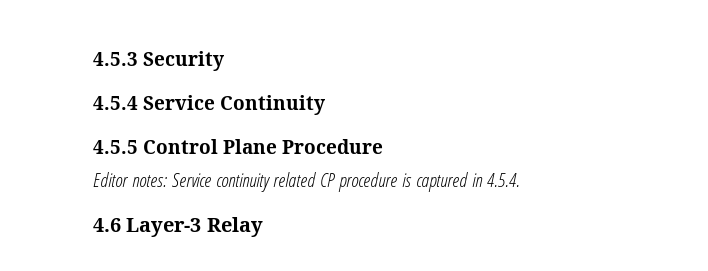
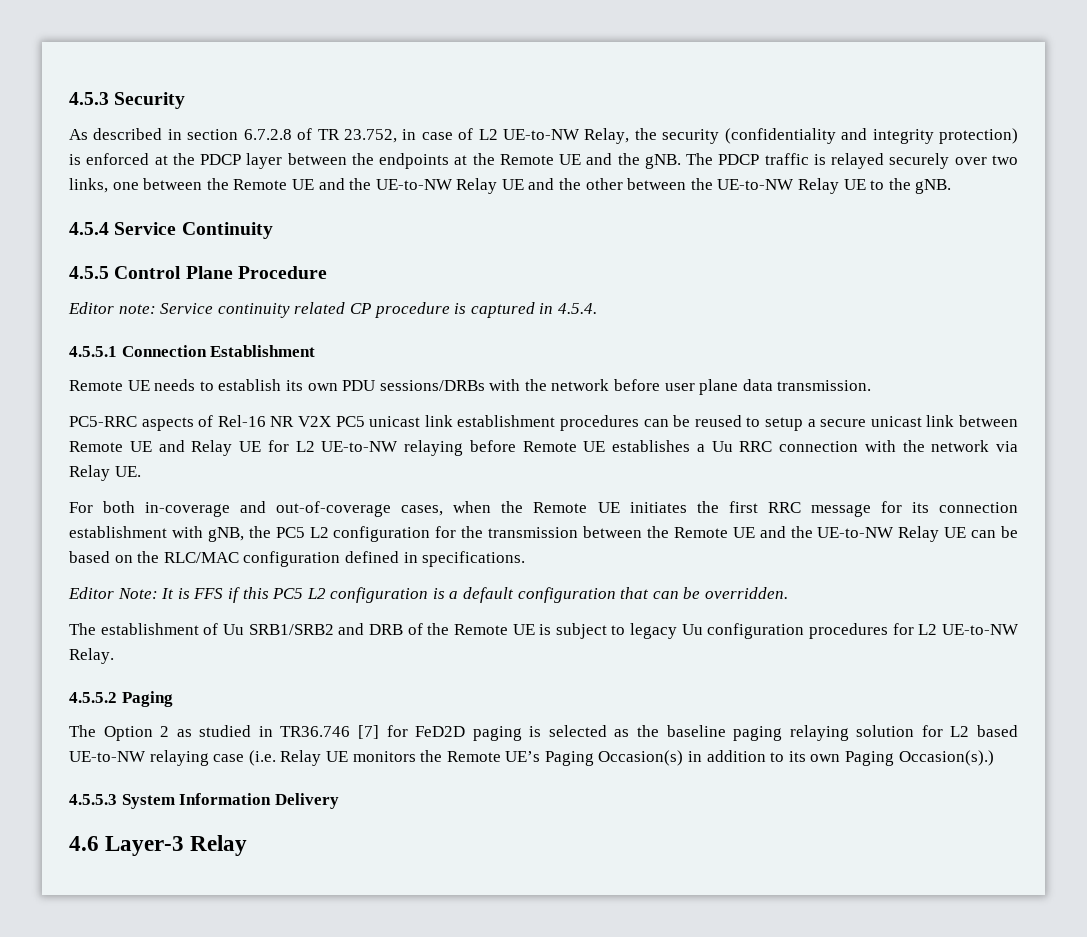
(225, 61) none -> [69,128,1019,144] [69,153,1018,169] [69,178,952,194] // As described in section 6.7.2.8 of TR 23.752, in case of L2 UE-to-NW Relay, the security (confidentiality and integrity protection) is enforced at the PDCP layer between the endpoints at the Remote UE and the gNB. The PDCP traffic is relayed securely over two links, one between the Remote UE and the UE-to-NW Relay UE and the other between the UE-to-NW Relay UE to the gNB.
[131,175,167,187] notes: -> [118,304,156,314] note:
(520, 180) none -> [69,345,316,357] [69,379,872,395] [69,415,1019,431] [69,440,1018,456] [69,465,141,481] [69,501,1018,517] [69,526,1018,542] [69,551,526,567] [68,587,789,603] [69,623,1019,639] [69,648,114,664] [69,691,173,707] [69,725,1018,741] [69,750,994,766] [69,793,339,809] // 4.5.5.1 Connection Establishment // Remote UE needs to establish its own PDU sessions/DRBs with the network before user plane data transmission. // PC5-RRC aspects of Rel-16 NR V2X PC5 unicast link establishment procedures can be reused to setup a secure unicast link between Remote UE and Relay UE for L2 UE-to-NW relaying before Remote UE establishes a Uu RRC connection with the network via Relay UE. // For both in-coverage and out-of-coverage cases, when the Remote UE initiates the first RRC message for its connection establishment with gNB, the PC5 L2 configuration for the transmission between the Remote UE and the UE-to-NW Relay UE can be based on the RLC/MAC configuration defined in specifications. // Editor Note: It is FFS if this PC5 L2 configuration is a default configuration that can be overridden. // The establishment of Uu SRB1/SRB2 and DRB of the Remote UE is subject to legacy Uu configuration procedures for L2 UE-to-NW Relay. // 4.5.5.2 Paging // The Option 2 as studied in TR36.746 [7] for FeD2D paging is selected as the baseline paging relaying solution for L2 based UE-to-NW relaying case (i.e. Relay UE monitors the Remote UE’s Paging Occasion(s) in addition to its own Paging Occasion(s).) // 4.5.5.3 System Information Delivery

